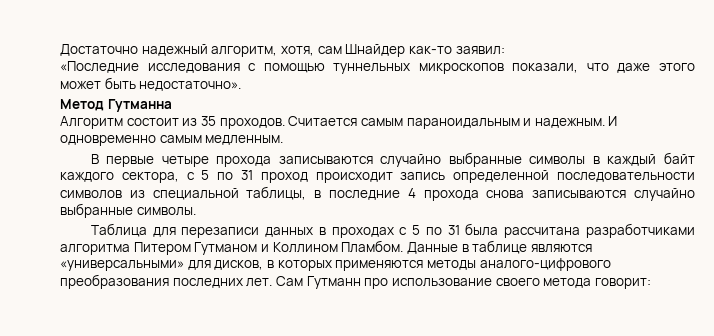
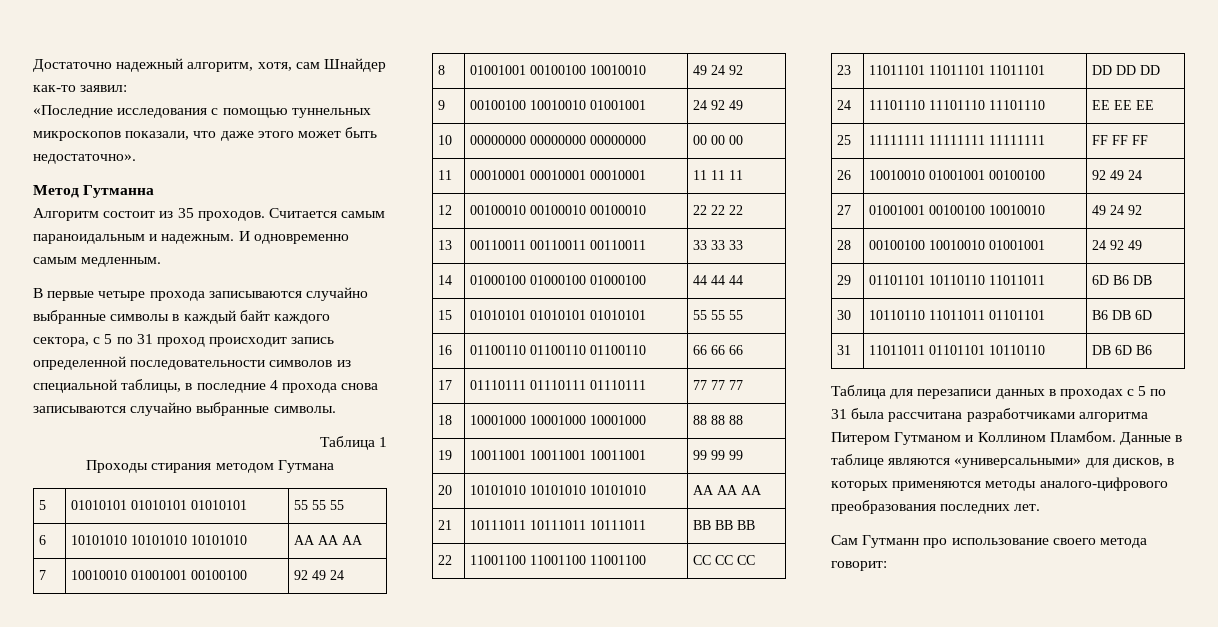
(196, 211) none -> [319,436,387,450] [86,460,334,473] [39,500,47,510] [71,500,248,510] [294,500,345,510] [39,535,47,545] [71,535,248,545] [294,535,364,545] [39,570,47,580] [71,570,248,580] [294,570,345,580] [438,65,446,75] [470,65,647,75] [693,65,744,75] [438,100,446,110] [470,100,647,110] [693,100,744,110] [438,135,453,145] [470,135,647,145] [693,135,744,145] [438,170,453,180] [470,170,647,180] [693,170,744,180] [438,205,453,215] [470,205,647,215] [693,205,744,215] [438,240,453,250] [470,240,647,250] [693,240,744,250] [438,275,453,285] [470,275,647,285] [693,275,744,285] [438,310,453,320] [470,310,647,320] [693,310,744,320] [438,345,453,355] [470,345,647,355] [693,345,744,355] [438,380,453,390] [470,380,647,390] [693,380,744,390] [438,415,453,425] [470,415,647,425] [693,415,744,425] [438,450,453,460] [470,450,647,460] [693,450,744,460] [438,485,453,495] [470,485,647,495] [693,485,763,495] [438,520,453,530] [470,520,647,530] [693,520,756,530] [438,555,453,565] [470,555,647,565] [693,555,756,565] [837,65,852,75] [869,65,1046,75] [1092,65,1161,75] [837,100,852,110] [869,100,1046,110] [1092,100,1155,110] [837,135,852,145] [869,135,1046,145] [1092,135,1149,145] [837,170,852,180] [869,170,1046,180] [1092,170,1143,180] [837,205,852,215] [869,205,1046,215] [1092,205,1143,215] [837,240,852,250] [869,240,1046,250] [1092,240,1143,250] [837,275,852,285] [869,275,1046,285] [1092,275,1153,285] [837,310,852,320] [869,310,1046,320] [1092,310,1153,320] [837,345,852,355] [869,345,1046,355] [1092,345,1153,355] // Таблица 1 // Проходы стирания методом Гутмана // 5 | 01010101 01010101 01010101 | 55 55 55 // 6 | 10101010 10101010 10101010 | AA AA AA // 7 | 10010010 01001001 00100100 | 92 49 24 // 8 | 01001001 00100100 10010010 | 49 24 92 // 9 | 00100100 10010010 01001001 | 24 92 49 // 10 | 00000000 00000000 00000000 | 00 00 00 // 11 | 00010001 00010001 00010001 | 11 11 11 // 12 | 00100010 00100010 00100010 | 22 22 22 // 13 | 00110011 00110011 00110011 | 33 33 33 // 14 | 01000100 01000100 01000100 | 44 44 44 // 15 | 01010101 01010101 01010101 | 55 55 55 // 16 | 01100110 01100110 01100110 | 66 66 66 // 17 | 01110111 01110111 01110111 | 77 77 77 // 18 | 10001000 10001000 10001000 | 88 88 88 // 19 | 10011001 10011001 10011001 | 99 99 99 // 20 | 10101010 10101010 10101010 | AA AA AA // 21 | 10111011 10111011 10111011 | BB BB BB // 22 | 11001100 11001100 11001100 | CC CC CC // 23 | 11011101 11011101 11011101 | DD DD DD // 24 | 11101110 11101110 11101110 | EE EE EE // 25 | 11111111 11111111 11111111 | FF FF FF // 26 | 10010010 01001001 00100100 | 92 49 24 // 27 | 01001001 00100100 10010010 | 49 24 92 // 28 | 00100100 10010010 01001001 | 24 92 49 // 29 | 01101101 10110110 11011011 | 6D B6 DB // 30 | 10110110 11011011 01101101 | B6 DB 6D // 31 | 11011011 01101101 10110110 | DB 6D B6
(273, 282) none -> (1041, 507) //

